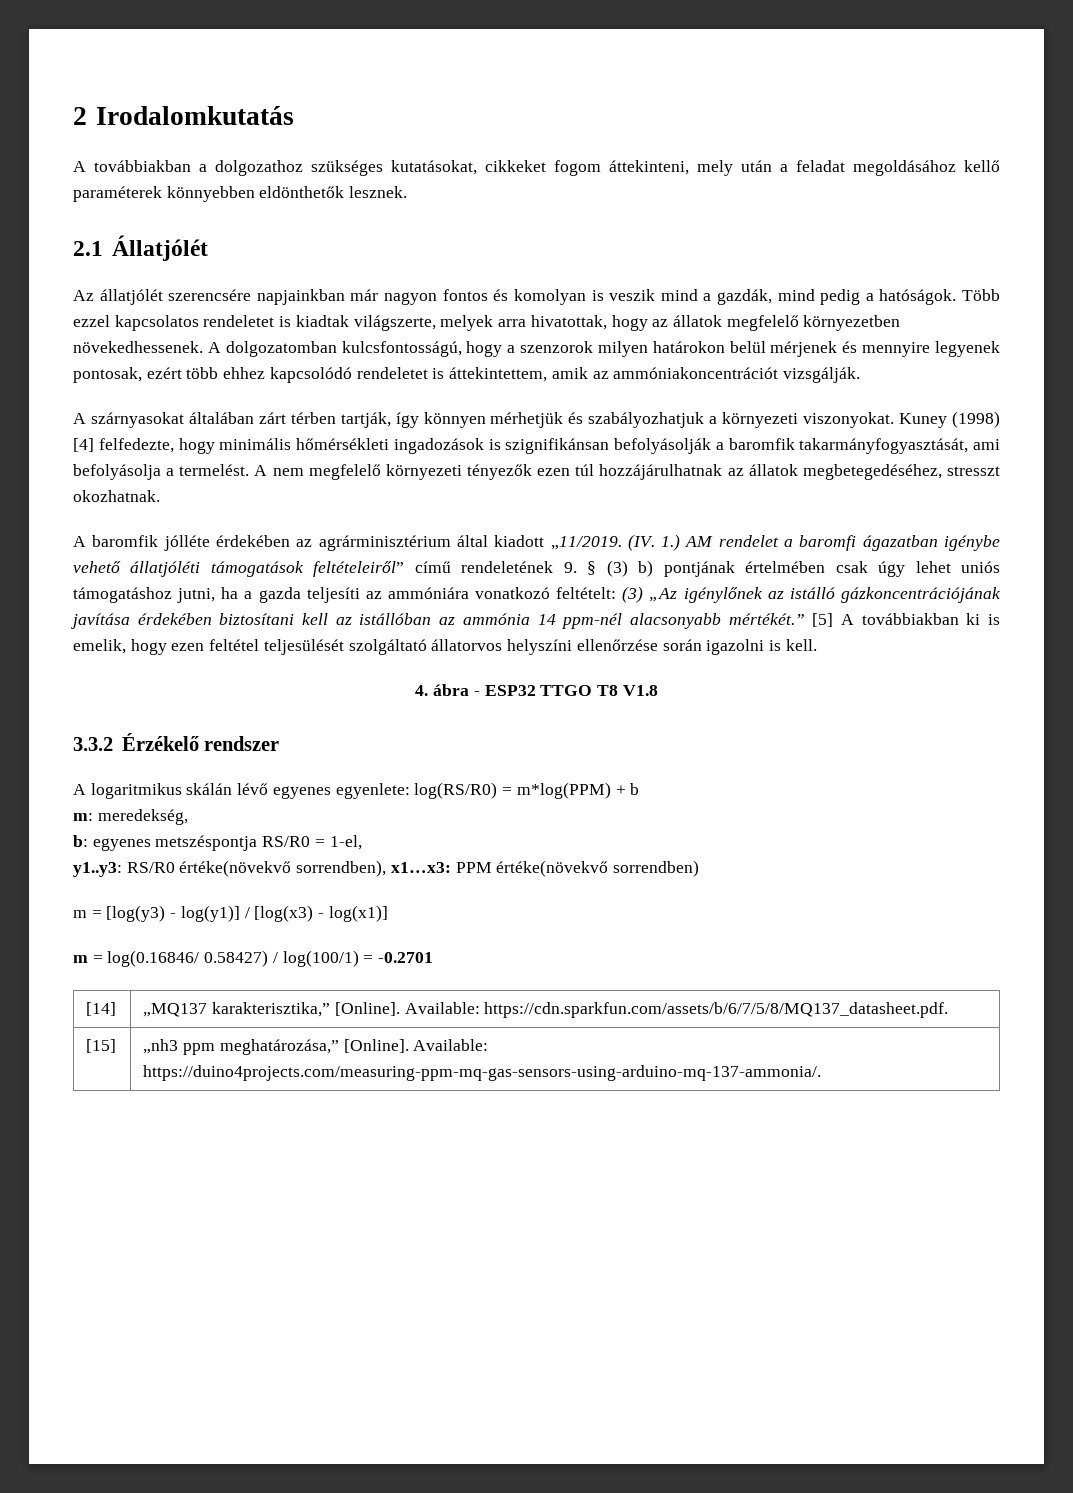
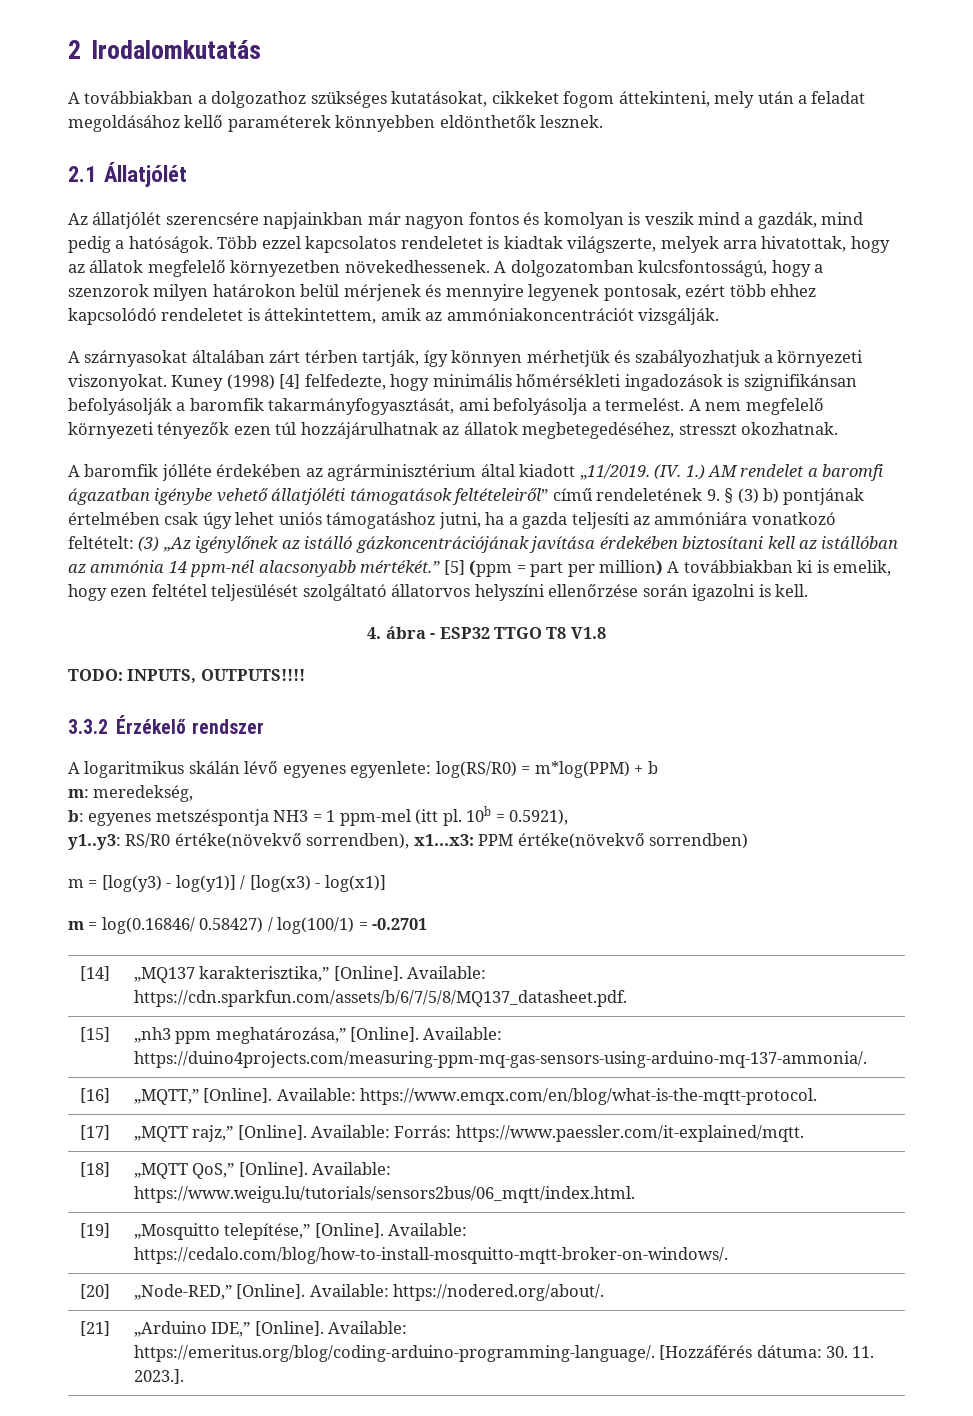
(834, 620) none -> [469,560,664,577] (ppm = part per million)
(658, 690) none -> [68,669,305,684] // TODO: INPUTS, OUTPUTS!!!!
[262,835,362,850] RS/R0 = 1-el, -> [273,806,569,826] NH3 = 1 ppm-mel (itt pl. 10b = 0.5921),
(822, 1073) none -> [79,1088,110,1103] [133,1088,817,1105] [79,1125,110,1140] [133,1125,804,1142] [79,1162,110,1177] [133,1162,391,1179] [133,1186,635,1203] [79,1223,110,1238] [133,1223,467,1240] [133,1247,728,1264] [79,1284,110,1299] [133,1284,604,1301] [79,1321,110,1336] [133,1321,407,1337] [133,1345,875,1362] [133,1369,184,1384] // [16] | „MQTT,” [Online]. Available: https://www.emqx.com/en/blog/what-is-the-mqtt-protocol. // [17] | „MQTT rajz,” [Online]. Available: Forrás: https://www.paessler.com/it-explained/mqtt. // [18] | „MQTT QoS,” [Online]. Available: https://www.weigu.lu/tutorials/sensors2bus/06_mqtt/index.html. // [19] | „Mosquitto telepítése,” [Online]. Available: https://cedalo.com/blog/how-to-install-mosquitto-mqtt-broker-on-windows/. // [20] | „Node-RED,” [Online]. Available: https://nodered.org/about/. // [21] | „Arduino IDE,” [Online]. Available: https://emeritus.org/blog/coding-arduino-programming-language/. [Hozzáférés dátuma: 30. 11. 2023.].

